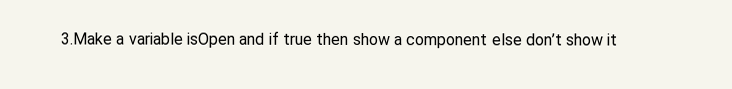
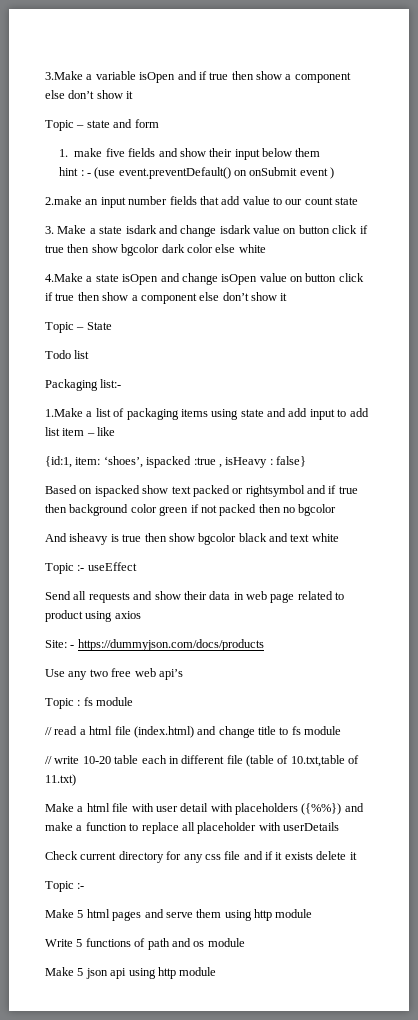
(619, 39) none -> [45,119,159,131] [59,148,321,160] [59,167,335,179] [45,196,359,208] [45,225,368,237] [45,244,266,256] [45,273,364,285] [45,292,288,304] [45,322,112,333] [45,350,90,359] [45,379,122,391] [45,408,369,420] [45,427,116,436] [45,456,306,468] [45,485,358,497] [45,504,337,516] [45,533,339,545] [45,562,137,574] [45,591,345,603] [45,610,141,622] [45,639,264,651] [45,668,183,680] [45,697,134,709] [45,726,342,738] [45,755,360,767] [45,774,76,786] [45,803,364,815] [45,822,339,834] [45,851,357,863] [45,881,85,892] [45,909,313,921] [45,938,245,950] [45,967,217,979] // Topic – state and form // 1. make five fields and show their input below them // hint : - (use event.preventDefault() on onSubmit event ) // 2.make an input number fields that add value to our count state // 3. Make a state isdark and change isdark value on button click if true then show bgcolor dark color else white // 4.Make a state isOpen and change isOpen value on button click if true then show a component else don’t show it // Topic – State // Todo list // Packaging list:- // 1.Make a list of packaging items using state and add input to add list item – like // {id:1, item: ‘shoes’, ispacked :true , isHeavy : false} // Based on ispacked show text packed or rightsymbol and if true then background color green if not packed then no bgcolor // And isheavy is true then show bgcolor black and text white // Topic :- useEffect // Send all requests and show their data in web page related to product using axios // Site: - https://dummyjson.com/docs/products // Use any two free web api’s // Topic : fs module // // read a html file (index.html) and change title to fs module // // write 10-20 table each in different file (table of 10.txt,table of 11.txt) // Make a html file with user detail with placeholders ({%%}) and make a function to replace all placeholder with userDetails // Check current directory for any css file and if it exists delete it // Topic :- // Make 5 html pages and serve them using http module // Write 5 functions of path and os module // Make 5 json api using http module

